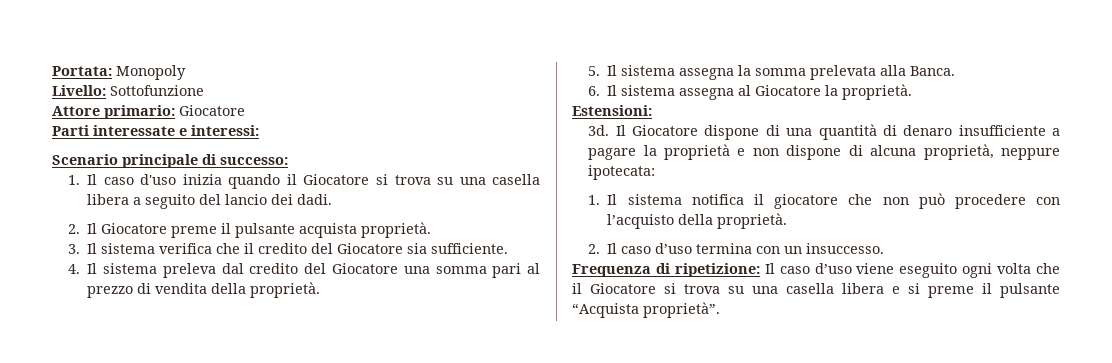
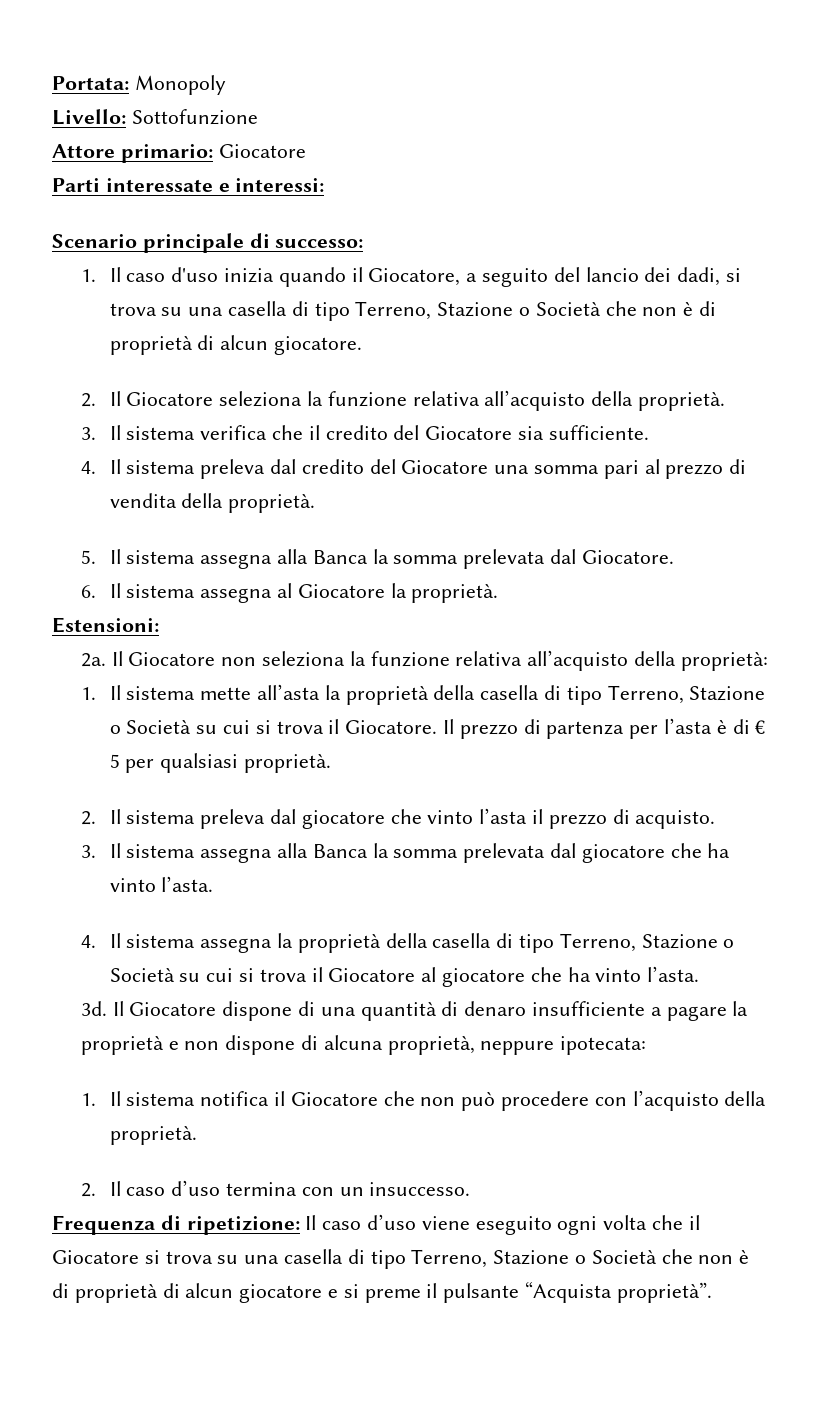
[303,174,540,185] [87,194,333,209] [68,223,358,238] Giocatore si trova su una casella libera a seguito del lancio dei dadi. // 2. Il Giocatore preme il pulsante acquista -> [368,267,741,287] [109,301,716,321] [109,335,362,355] [80,390,634,411] Giocatore, a seguito del lancio dei dadi, si trova su una casella di tipo Terreno, Stazione o Società che non è di proprietà di alcun giocatore. // 2. Il Giocatore seleziona la funzione relativa all’acquisto della
[738,65,956,80] la somma prelevata alla Banca. -> [276,549,674,569] alla Banca la somma prelevata dal Giocatore.
(652, 110) none -> [80,650,768,671] [80,684,766,705] [109,718,766,739] [109,753,331,773] [80,808,716,829] [80,843,731,863] [109,876,214,892] [80,933,735,953] [109,966,700,987] // 2a. Il Giocatore non seleziona la funzione relativa all’acquisto della proprietà: // 1. Il sistema mette all’asta la proprietà della casella di tipo Terreno, Stazione o Società su cui si trova il Giocatore. Il prezzo di partenza per l’asta è di € 5 per qualsiasi proprietà. // 2. Il sistema preleva dal giocatore che vinto l’asta il prezzo di acquisto. // 3. Il sistema assegna alla Banca la somma prelevata dal giocatore che ha vinto l’asta. // 4. Il sistema assegna la proprietà della casella di tipo Terreno, Stazione o Società su cui si trova il Giocatore al giocatore che ha vinto l’asta.
[774,194,839,209] giocatore -> [290,1092,378,1106] Giocatore
[842,283,884,294] libera -> [347,1249,750,1269] [52,1283,323,1303] di tipo Terreno, Stazione o Società che non è di proprietà di alcun giocatore

